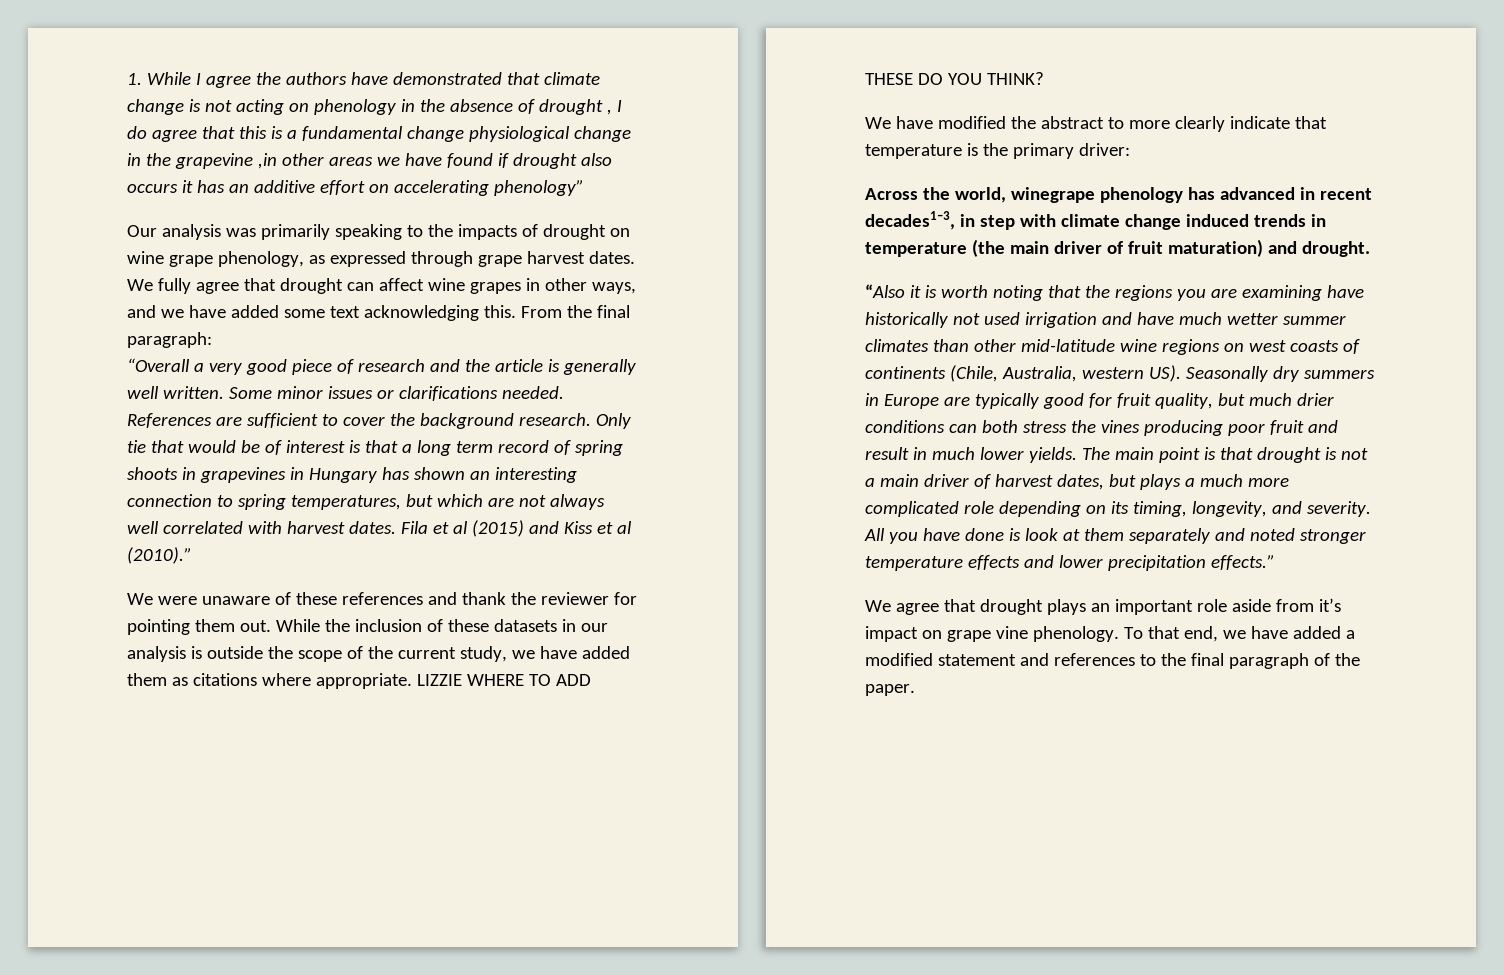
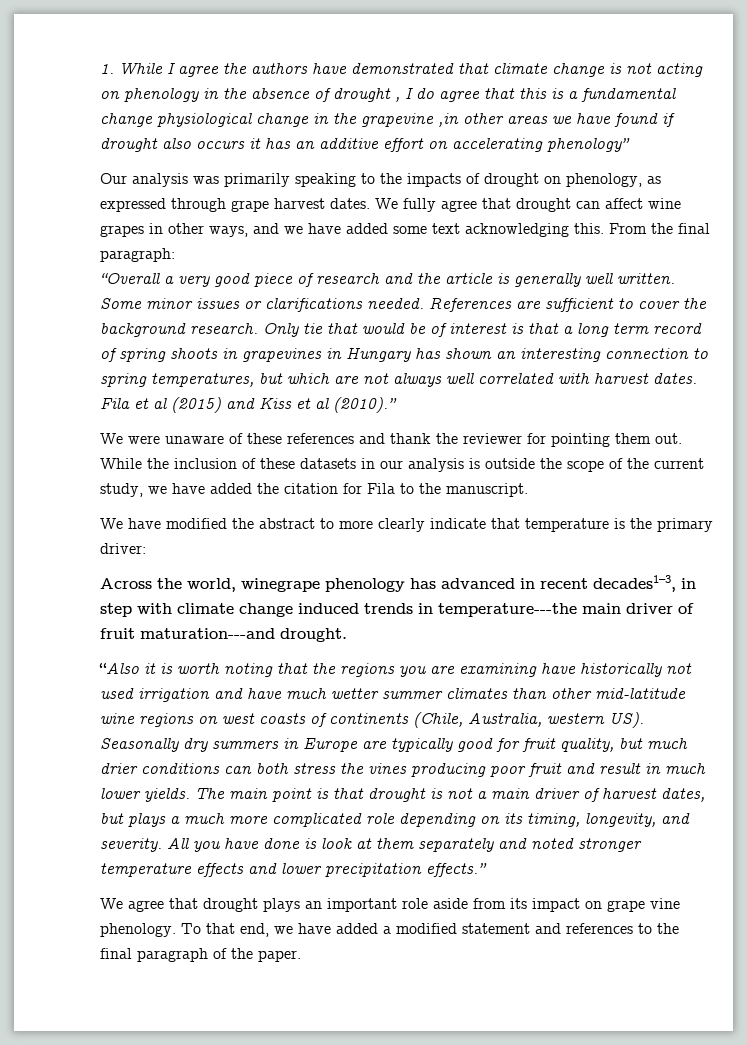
[127,251,213,267] wine grape -> (561, 180) none
[127,673,591,689] [865,72,1044,85] them as citations where appropriate. LIZZIE WHERE TO ADD THESE DO YOU THINK? -> [257,483,528,497] the citation for Fila to the manuscript.
[865,239,1005,257] temperature (the -> [438,603,577,617] temperature---the
[1167,239,1297,257] maturation) and -> [140,628,275,639] maturation---and
[1318,598,1341,612] it’s -> [510,898,527,909] its

